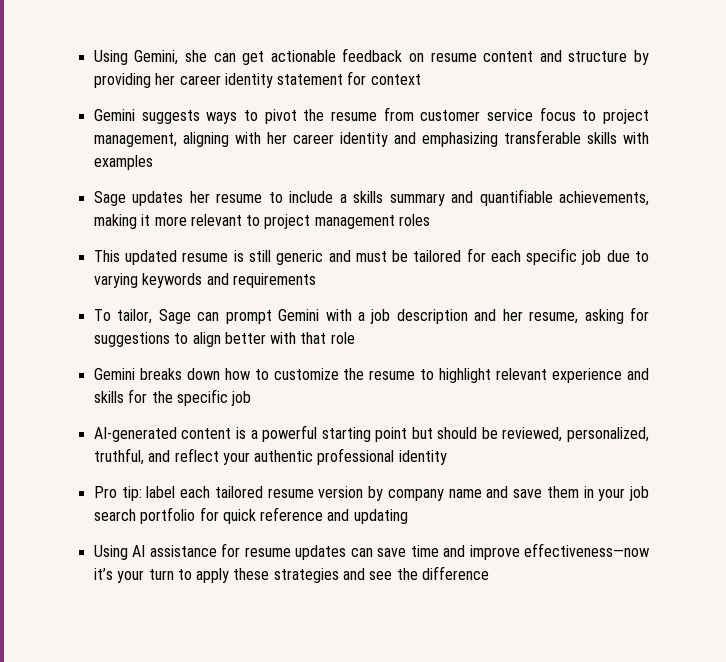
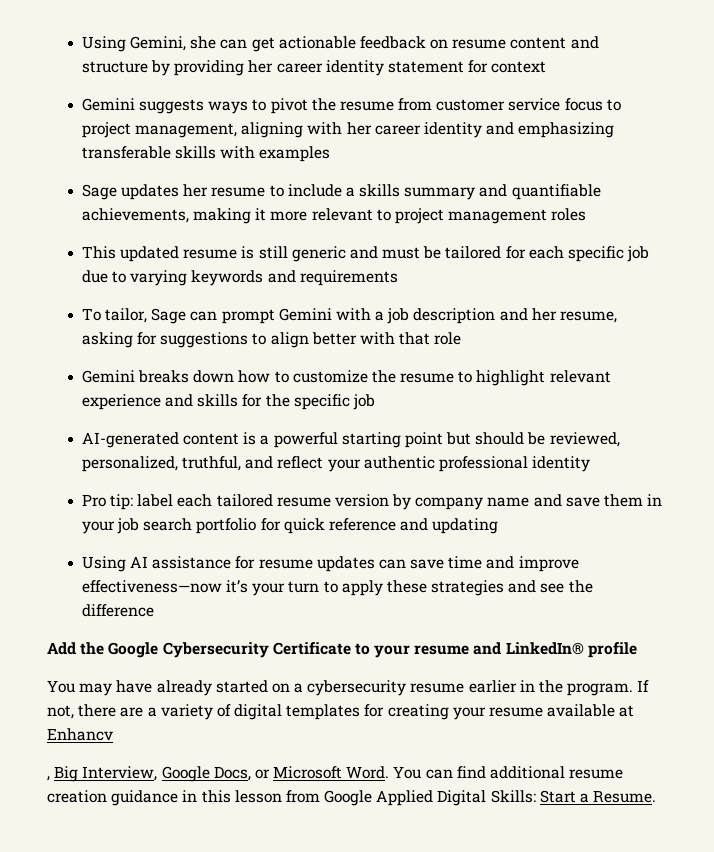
(490, 573) none -> [47,642,637,658] [47,680,650,696] [47,704,635,720] [47,728,113,741] [47,766,624,782] [47,790,657,806] // Add the Google Cybersecurity Certificate to your resume and LinkedIn® profile // You may have already started on a cybersecurity resume earlier in the program. If not, there are a variety of digital templates for creating your resume available at Enhancv // , Big Interview, Google Docs, or Microsoft Word. You can find additional resume creation guidance in this lesson from Google Applied Digital Skills: Start a Resume.

